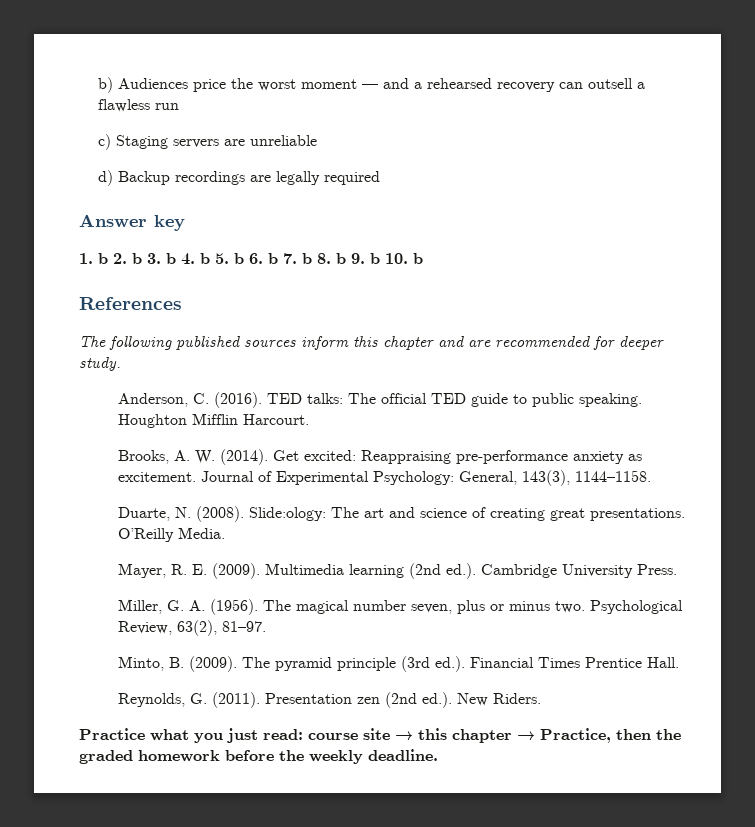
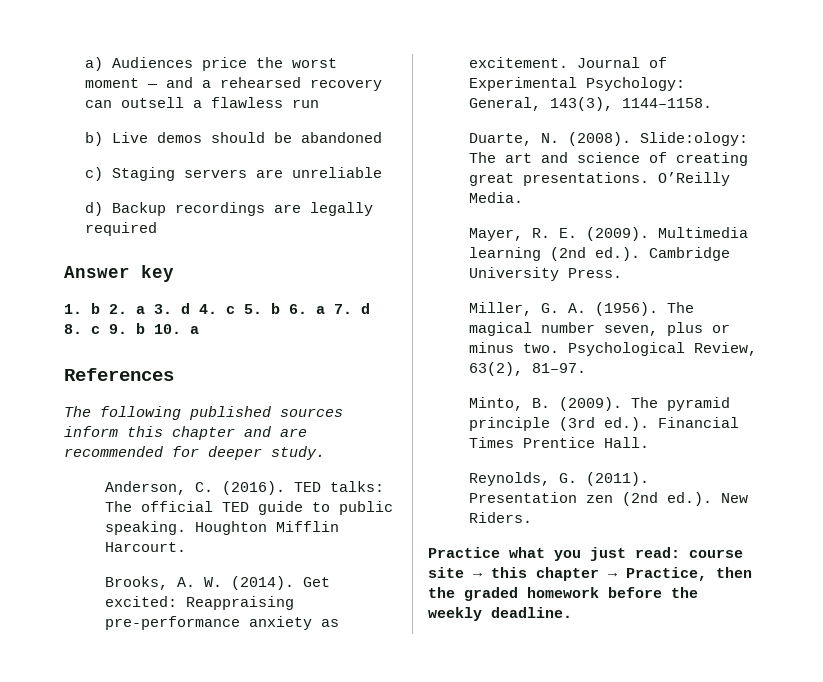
[98,77,114,93] b) -> [84,57,103,71] a)
(180, 106) none -> [84,132,382,146] // b) Live demos should be abandoned
[132,253,346,265] b 3. b 4. b 5. b 6. b 7. b 8. b -> [136,303,370,314] [64,324,100,334] a 3. d 4. c 5. b 6. a 7. d 8. c
[413,253,423,264] b -> [190,326,199,334] a

